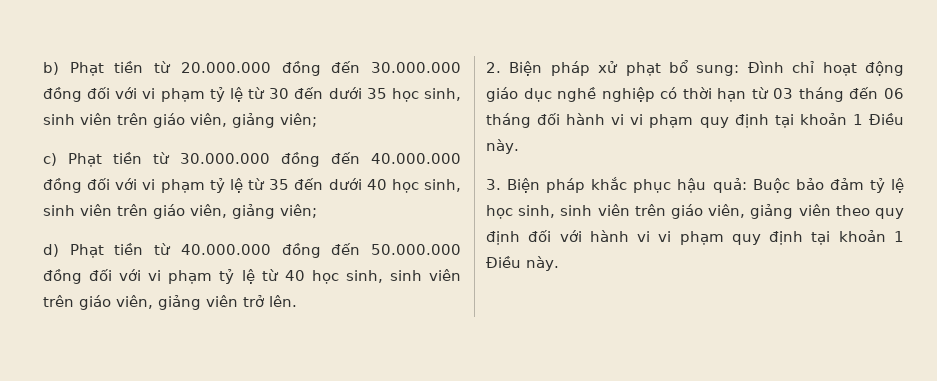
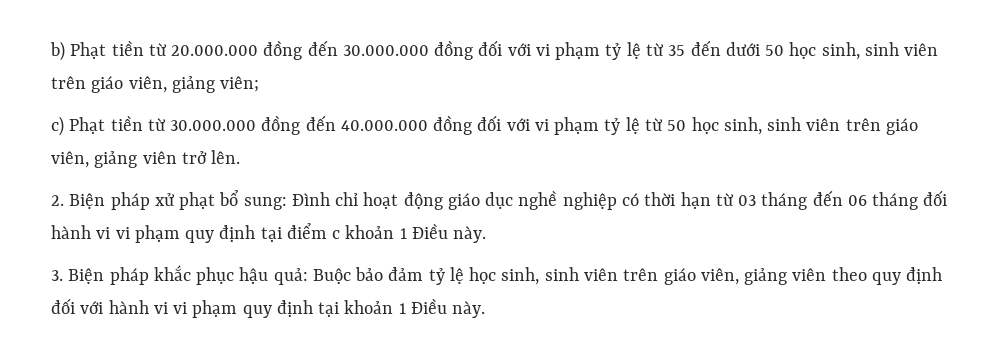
[269,87,387,99] 30 đến dưới 35 -> [668,40,785,56] 35 đến dưới 50
[269,178,461,193] [43,204,317,219] [43,243,461,258] [43,269,305,284] 35 đến dưới 40 học sinh, sinh viên trên giáo viên, giảng viên; // d) Phạt tiền từ 40.000.000 đồng đến 50.000.000 đồng đối với vi phạm tỷ lệ từ 40 -> [667,120,687,131] 50
(794, 121) none -> [286,223,341,239] điểm c

